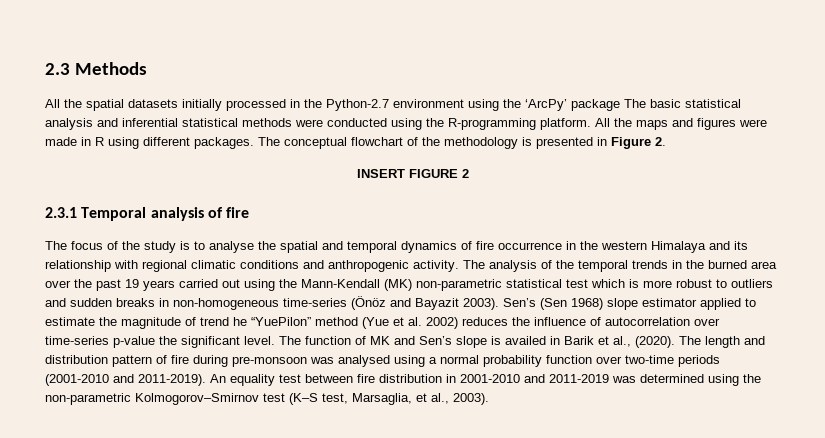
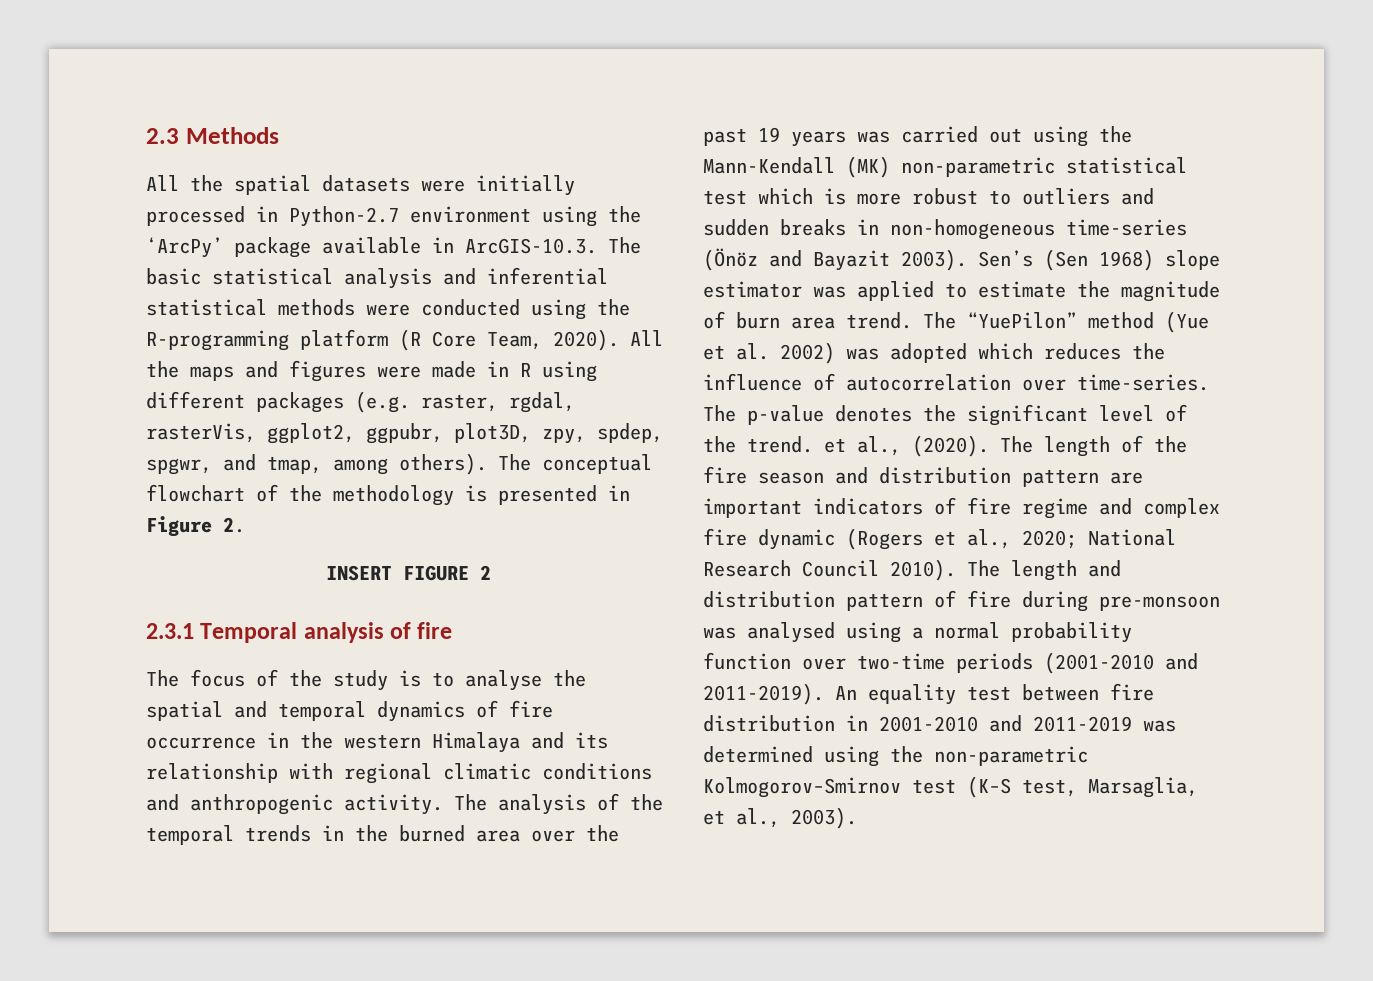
(178, 103) none -> [421,180,465,192] were
[304,99,322,108] the -> (278, 214) none
(620, 105) none -> [322,237,597,254] available in ArcGIS-10.3.
[540,118,591,130] platform. -> [300,329,619,351] platform (R Core Team, 2020).
[194,137,254,149] packages. -> [256,391,575,413] [146,423,663,444] [146,453,487,475] packages (e.g. raster, rgdal, rasterVis, ggplot2, ggpubr, plot3D, zpy, spdep, spgwr, and tmap, among others).
(175, 285) none -> [857,131,890,143] was
(697, 302) none -> [813,286,846,298] was
[200,317,247,326] trend he -> [736,312,956,329] burn area trend. The
(458, 323) none -> [846,343,1033,363] was adopted which
[45,336,594,348] time-series p-value the significant level. The function of MK and Sen’s slope is availed in Barik -> [1077,374,1209,391] [703,404,1187,426] [703,436,813,453] time-series. The p-value denotes the significant level of the trend.
(740, 342) none -> [1121,435,1187,453] [703,466,1143,487] [703,497,1220,519] [703,528,1176,550] [703,559,1077,581] of the fire season and distribution pattern are important indicators of fire regime and complex fire dynamic (Rogers et al., 2020; National Research Council 2010). The length

